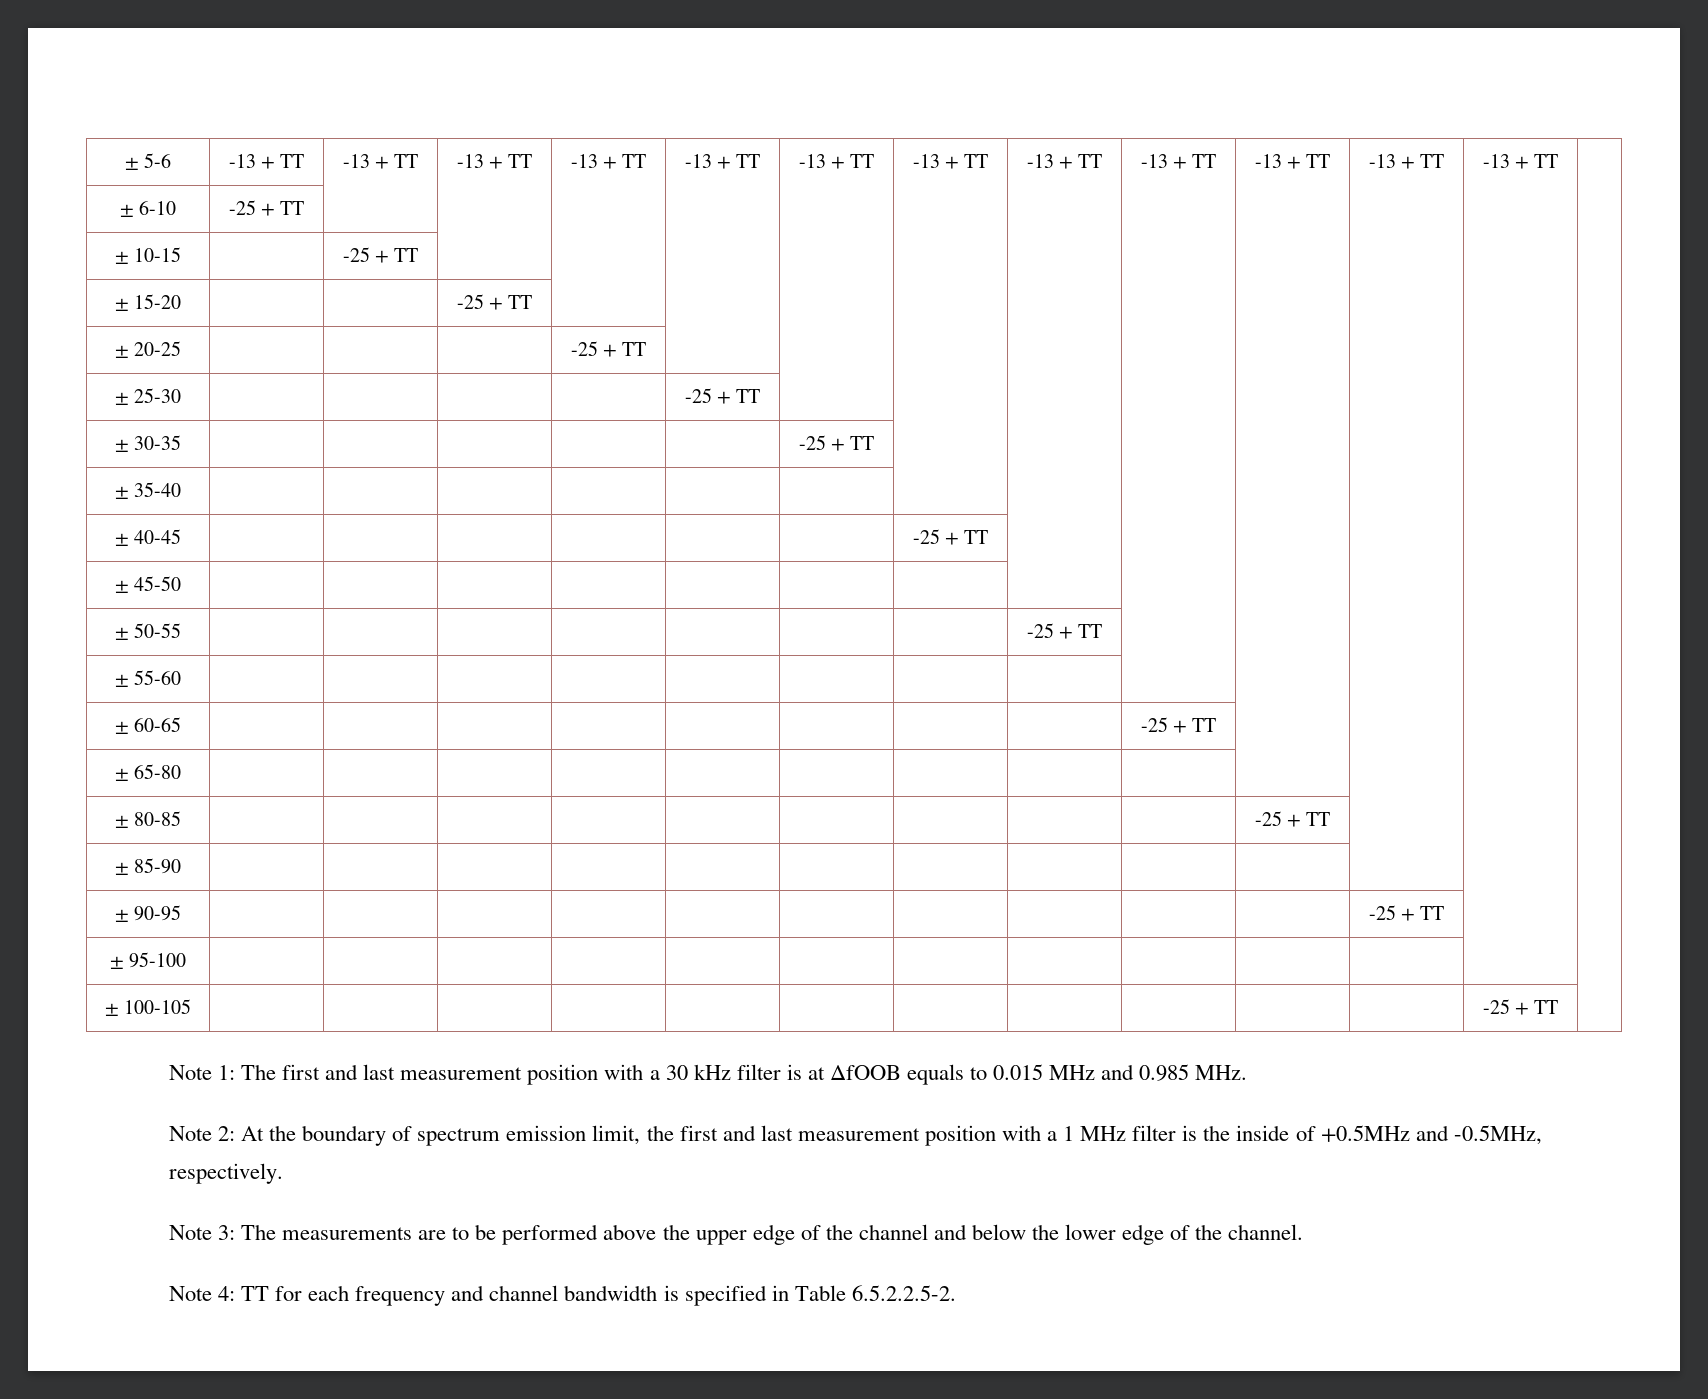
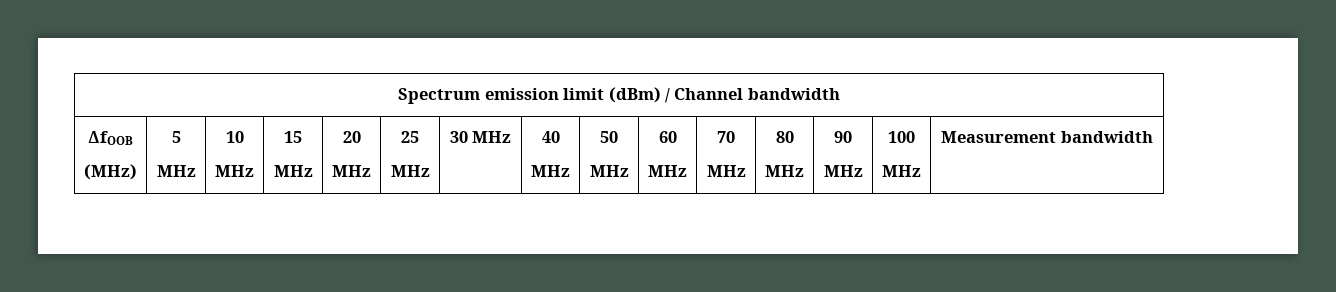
[124,153,172,170] [228,154,305,169] [342,154,419,169] [456,154,533,169] [570,154,647,169] [684,154,761,169] [798,154,875,169] [912,154,989,169] [1026,154,1103,169] [1140,154,1217,169] [1254,154,1331,169] [1368,154,1445,169] [1482,154,1559,169] [119,200,177,217] [228,200,305,216] [114,247,182,264] [342,247,419,263] [114,294,182,311] [456,294,533,310] [114,341,182,358] [570,341,647,357] [114,388,182,405] [684,388,761,404] [114,435,182,452] [798,435,875,451] [114,482,182,499] [114,529,182,546] [912,529,989,545] [114,576,182,593] [114,623,182,640] [1026,623,1103,639] [114,670,182,687] [114,717,182,734] [1140,717,1217,733] [114,764,182,781] [114,811,182,828] [1254,811,1331,827] [114,858,182,875] [114,905,182,922] [1368,905,1445,921] [109,952,187,969] [104,999,192,1016] [1482,999,1559,1015] [168,1064,1248,1085] [168,1125,1542,1146] [168,1163,283,1184] [168,1224,1304,1245] [168,1285,956,1306] ± 5-6 | -13 + TT | -13 + TT | -13 + TT | -13 + TT | -13 + TT | -13 + TT | -13 + TT | -13 + TT | -13 + TT | -13 + TT | -13 + TT | -13 + TT | // ± 6-10 | -25 + TT | | | | | | | | | | | | // ± 10-15 | | -25 + TT | | | | | | | | | | | // ± 15-20 | | | -25 + TT | | | | | | | | | | // ± 20-25 | | | | -25 + TT | | | | | | | | | // ± 25-30 | | | | | -25 + TT | | | | | | | | // ± 30-35 | | | | | | -25 + TT | | | | | | | // ± 35-40 | | | | | | | | | | | | | // ± 40-45 | | | | | | | -25 + TT | | | | | | // ± 45-50 | | | | | | | | | | | | | // ± 50-55 | | | | | | | | -25 + TT | | | | | // ± 55-60 | | | | | | | | | | | | | // ± 60-65 | | | | | | | | | -25 + TT | | | | // ± 65-80 | | | | | | | | | | | | | // ± 80-85 | | | | | | | | | | -25 + TT | | | // ± 85-90 | | | | | | | | | | | | | // ± 90-95 | | | | | | | | | | | -25 + TT | | // ± 95-100 | | | | | | | | | | | | | // ± 100-105 | | | | | | | | | | | | -25 + TT | // Note 1: The first and last measurement position with a 30 kHz filter is at ΔfOOB equals to 0.015 MHz and 0.985 MHz. // Note 2: At the boundary of spectrum emission limit, the first and last measurement position with a 1 MHz filter is the inside of +0.5MHz and -0.5MHz, respectively. // Note 3: The measurements are to be performed above the upper edge of the channel and below the lower edge of the channel. // Note 4: TT for each frequency and channel bandwidth is specified in Table 6.5.2.2.5-2. -> [398,87,840,104] [88,131,133,145] [84,164,137,180] [171,131,181,143] [156,165,196,177] [225,131,244,143] [215,165,254,177] [284,131,302,143] [273,165,313,177] [342,131,361,143] [332,165,371,177] [401,131,419,143] [390,165,430,177] [449,131,512,143] [541,131,560,143] [531,165,570,177] [600,131,618,143] [589,165,629,177] [658,131,677,143] [648,165,687,177] [717,131,735,143] [706,165,746,177] [775,131,794,143] [765,165,804,177] [834,131,852,143] [823,165,863,177] [888,131,915,143] [882,165,921,177] [941,131,1153,143] Spectrum emission limit (dBm) / Channel bandwidth // ΔfOOB // (MHz) | 5 // MHz | 10 // MHz | 15 // MHz | 20 // MHz | 25 // MHz | 30 MHz | 40 // MHz | 50 // MHz | 60 // MHz | 70 // MHz | 80 // MHz | 90 // MHz | 100 // MHz | Measurement bandwidth

